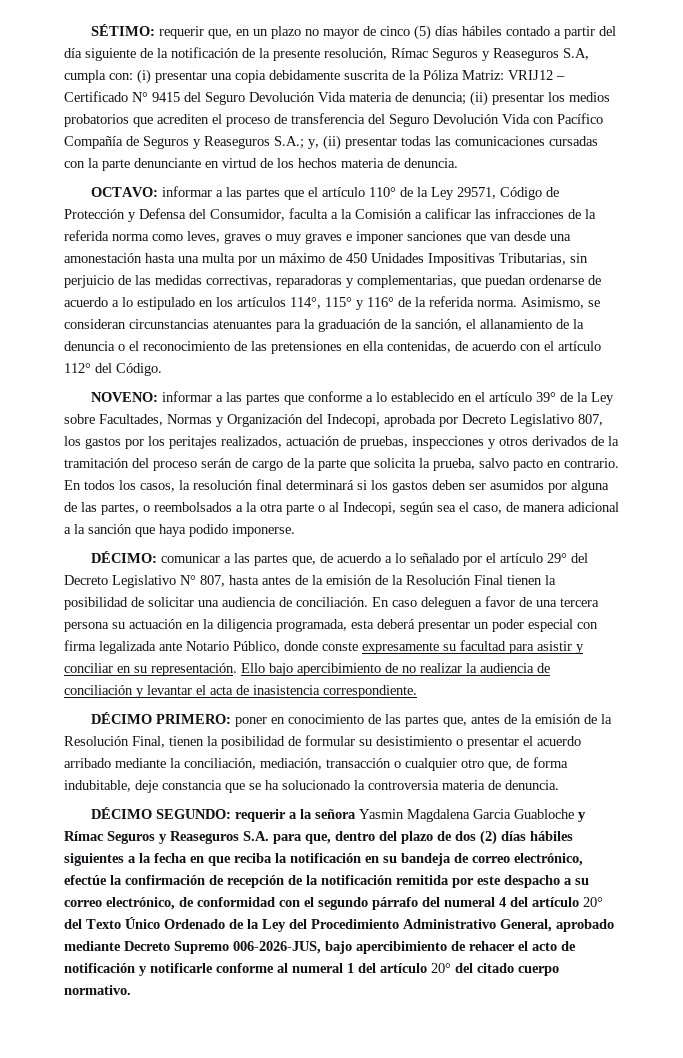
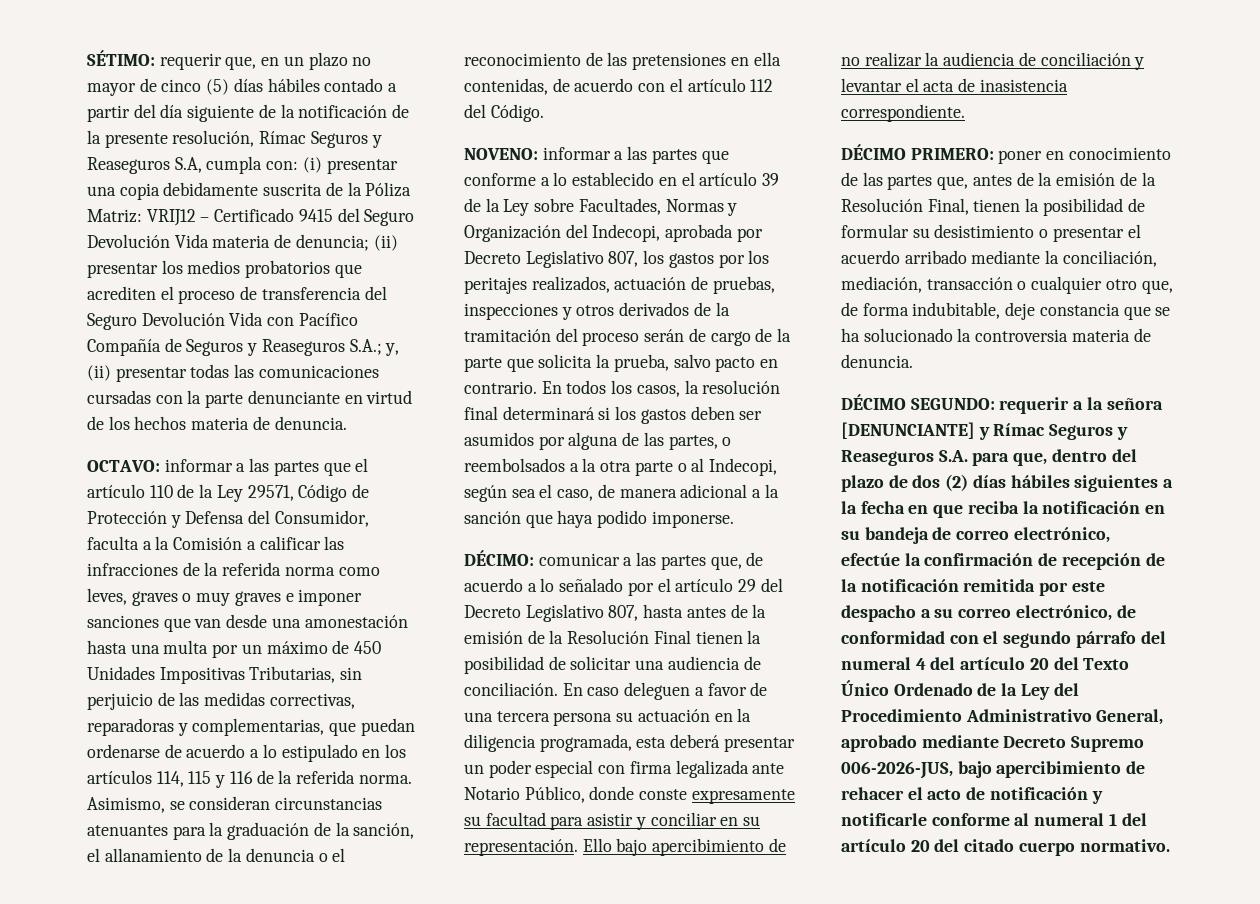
[132,92,148,102] N° -> (295, 215) none
[368,187,396,197] 110° -> [149,485,173,498] 110
[290,297,394,310] 114°, 115° y 116° -> [156,771,253,788] 114, 115 y 116
[64,363,91,373] 112° -> [750,79,774,92] 112
[535,392,556,402] 39° -> [762,173,780,186] 39
[546,553,567,563] 29° -> [738,579,757,592] 29
[180,575,196,585] N° -> (604, 613) none
[358,809,574,822] Yasmin Magdalena Garcia Guabloche -> [841,422,975,439] [DENUNCIANTE]
[583,897,603,907] 20° -> [1029,658,1049,670] 20
[431,963,451,973] 20° -> [910,840,930,852] 20

